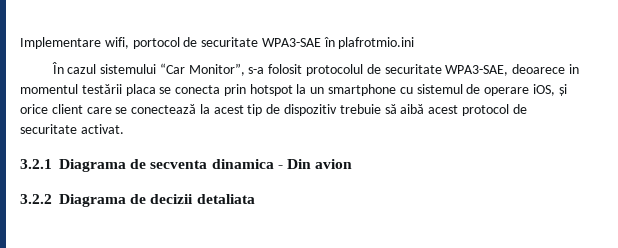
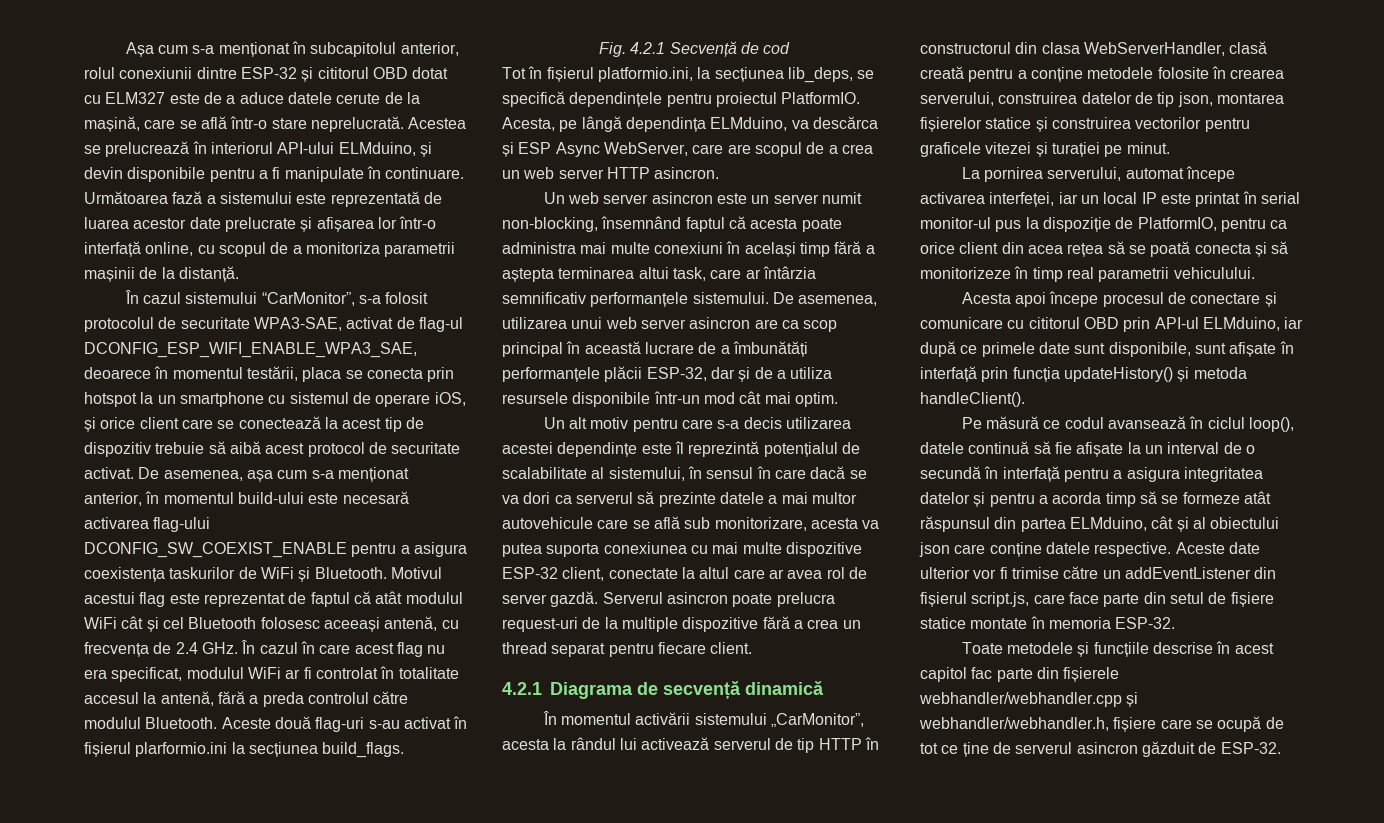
[20,37,415,49] Implementare wifi, portocol de securitate WPA3-SAE în plafrotmio.ini -> [125,41,459,57] [84,67,449,82] [84,92,420,104] [84,116,467,132] [84,141,432,157] [84,166,465,182] [84,191,442,207] [84,216,437,232] [84,241,456,257] [84,266,239,282] Așa cum s-a menționat în subcapitolul anterior, rolul conexiunii dintre ESP-32 și cititorul OBD dotat cu ELM327 este de a aduce datele cerute de la mașină, care se află într-o stare neprelucrată. Acestea se prelucrează în interiorul API-ului ELMduino, și devin disponibile pentru a fi manipulate în continuare. Următoarea fază a sistemului este reprezentată de luarea acestor date prelucrate și afișarea lor într-o interfață online, cu scopul de a monitoriza parametrii mașinii de la distanță.
[159,63,245,76] “Car Monitor”, -> [261,292,355,306] “CarMonitor”,
[512,64,579,74] [20,84,122,94] deoarece in momentul testării -> [346,317,463,332] [84,342,417,358] [84,366,298,381] activat de flag-ul DCONFIG_ESP_WIFI_ENABLE_WPA3_SAE, deoarece în momentul testării,
[20,159,353,172] [20,194,255,207] // 3.2.1 Diagrama de secventa dinamica - Din avion // 3.2.2 Diagrama de decizii detaliata -> [138,467,409,482] [84,491,409,506] [84,517,211,532] [84,542,467,558] [84,567,442,582] [84,591,463,607] [84,616,459,632] [84,640,446,657] [84,666,459,682] [84,691,409,707] [84,716,468,732] [84,742,405,758] [598,41,791,57] [502,66,875,83] [502,91,861,107] [502,116,878,132] [502,142,873,157] [502,167,720,179] [543,192,862,204] [502,216,842,232] [502,241,875,257] [502,266,816,282] [502,292,878,307] [502,317,838,332] [502,341,808,357] [502,366,833,382] [502,391,838,407] [543,417,851,432] [502,441,860,457] [502,466,867,481] [502,491,857,507] [502,516,880,531] [502,542,862,557] [502,567,867,581] [502,591,835,607] [502,616,861,632] [502,642,753,657] [502,681,824,699] [542,711,864,727] [502,737,879,753] [920,41,1268,56] [920,66,1285,82] [920,92,1284,107] [920,117,1250,132] [920,142,1170,157] [961,166,1235,182] [920,191,1300,207] [920,217,1288,232] [920,241,1289,257] [920,266,1255,282] [961,291,1277,307] [920,317,1304,332] [920,341,1294,357] [920,366,1247,382] [920,392,1025,407] [961,416,1294,432] [920,441,1255,457] [920,466,1263,482] [920,491,1271,507] [920,516,1280,532] [919,542,1260,557] [920,566,1277,579] [920,592,1274,607] [920,616,1176,629] [961,641,1274,657] [920,667,1120,682] [919,692,1139,707] [919,716,1284,732] [920,741,1281,757] De asemenea, așa cum s-a menționat anterior, în momentul build-ului este necesară activarea flag-ului DCONFIG_SW_COEXIST_ENABLE pentru a asigura coexistența taskurilor de WiFi și Bluetooth. Motivul acestui flag este reprezentat de faptul că atât modulul WiFi cât și cel Bluetooth folosesc aceeași antenă, cu frecvența de 2.4 GHz. În cazul în care acest flag nu era specificat, modulul WiFi ar fi controlat în totalitate accesul la antenă, fără a preda controlul către modulul Bluetooth. Aceste două flag-uri s-au activat în fișierul plarformio.ini la secțiunea build_flags. // Fig. 4.2.1 Secvență de cod // Tot în fișierul platformio.ini, la secțiunea lib_deps, se specifică dependințele pentru proiectul PlatformIO. Acesta, pe lângă dependința ELMduino, va descărca și ESP Async WebServer, care are scopul de a crea un web server HTTP asincron. // Un web server asincron este un server numit non-blocking, însemnând faptul că acesta poate administra mai multe conexiuni în același timp fără a aștepta terminarea altui task, care ar întârzia semnificativ performanțele sistemului. De asemenea, utilizarea unui web server asincron are ca scop principal în această lucrare de a îmbunătăți performanțele plăcii ESP-32, dar și de a utiliza resursele disponibile într-un mod cât mai optim. // Un alt motiv pentru care s-a decis utilizarea acestei dependințe este îl reprezintă potențialul de scalabilitate al sistemului, în sensul în care dacă se va dori ca serverul să prezinte datele a mai multor autovehicule care se află sub monitorizare, acesta va putea suporta conexiunea cu mai multe dispozitive ESP-32 client, conectate la altul care ar avea rol de server gazdă. Serverul asincron poate prelucra request-uri de la multiple dispozitive fără a crea un thread separat pentru fiecare client. // 4.2.1 Diagrama de secvență dinamică // În momentul activării sistemului „CarMonitor”, acesta la rândul lui activează serverul de tip HTTP în constructorul din clasa WebServerHandler, clasă creată pentru a conține metodele folosite în crearea serverului, construirea datelor de tip json, montarea fișierelor statice și construirea vectorilor pentru graficele vitezei și turației pe minut. // La pornirea serverului, automat începe activarea interfeței, iar un local IP este printat în serial monitor-ul pus la dispoziție de PlatformIO, pentru ca orice client din acea rețea să se poată conecta și să monitorizeze în timp real parametrii vehiculului. // Acesta apoi începe procesul de conectare și comunicare cu cititorul OBD prin API-ul ELMduino, iar după ce primele date sunt disponibile, sunt afișate în interfață prin funcția updateHistory() și metoda handleClient(). // Pe măsură ce codul avansează în ciclul loop(), datele continuă să fie afișate la un interval de o secundă în interfață pentru a asigura integritatea datelor și pentru a acorda timp să se formeze atât răspunsul din partea ELMduino, cât și al obiectului json care conține datele respective. Aceste date ulterior vor fi trimise către un addEventListener din fișierul script.js, care face parte din setul de fișiere statice montate în memoria ESP-32. // Toate metodele și funcțiile descrise în acest capitol fac parte din fișierele webhandler/webhandler.cpp și webhandler/webhandler.h, fișiere care se ocupă de tot ce ține de serverul asincron găzduit de ESP-32.

